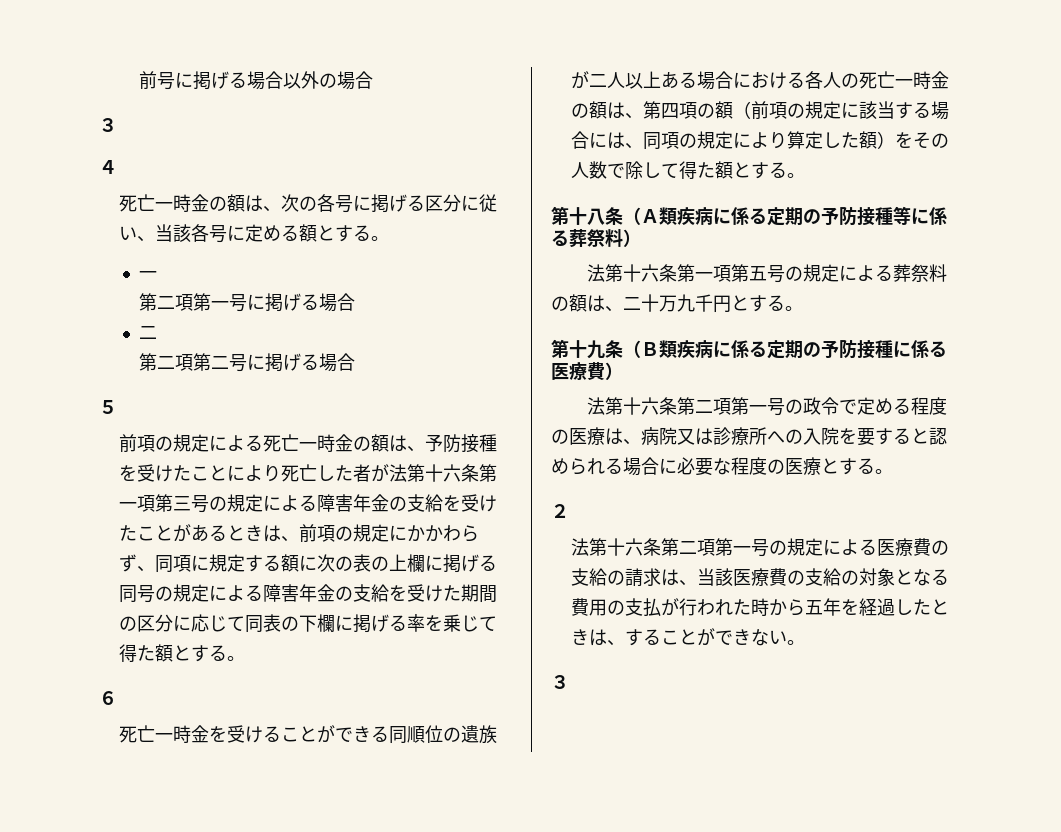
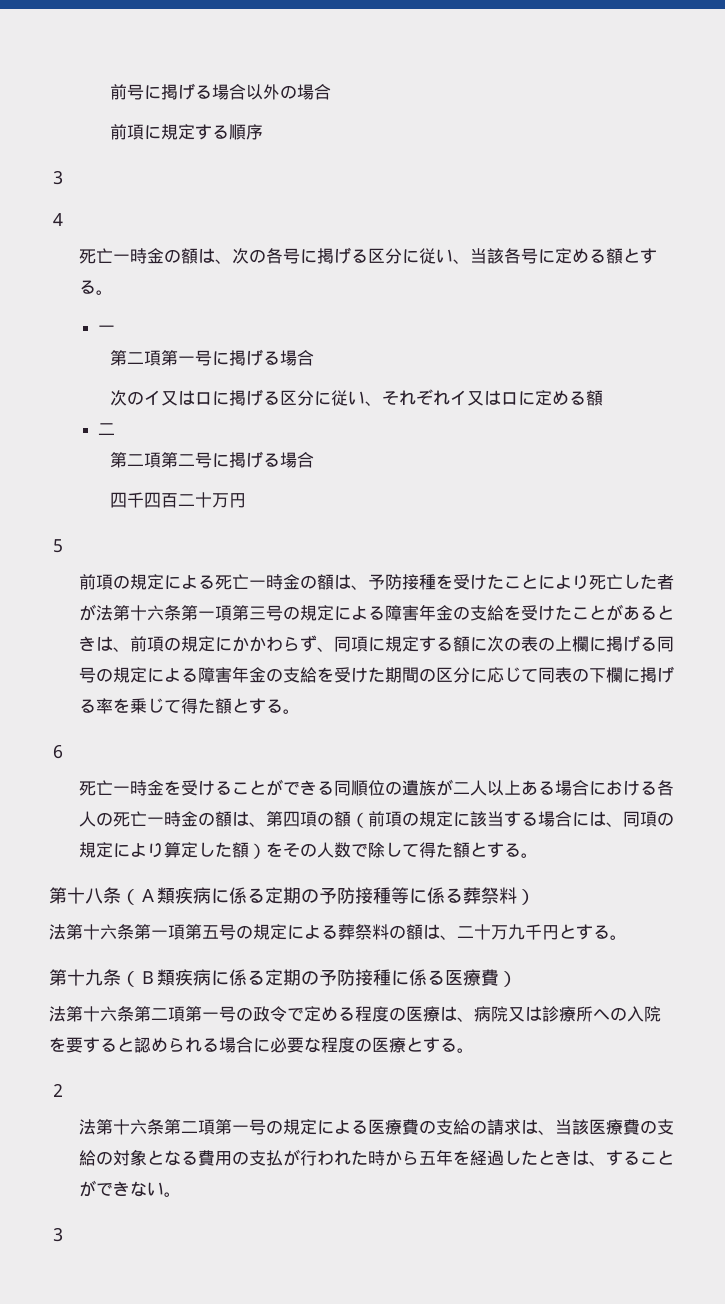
(373, 80) none -> [109,124,263,140] // 前項に規定する順序
(355, 302) none -> [109,389,603,406] // 次のイ又はロに掲げる区分に従い、それぞれイ又はロに定める額
(355, 362) none -> [109,492,246,508] // 四千四百二十万円

